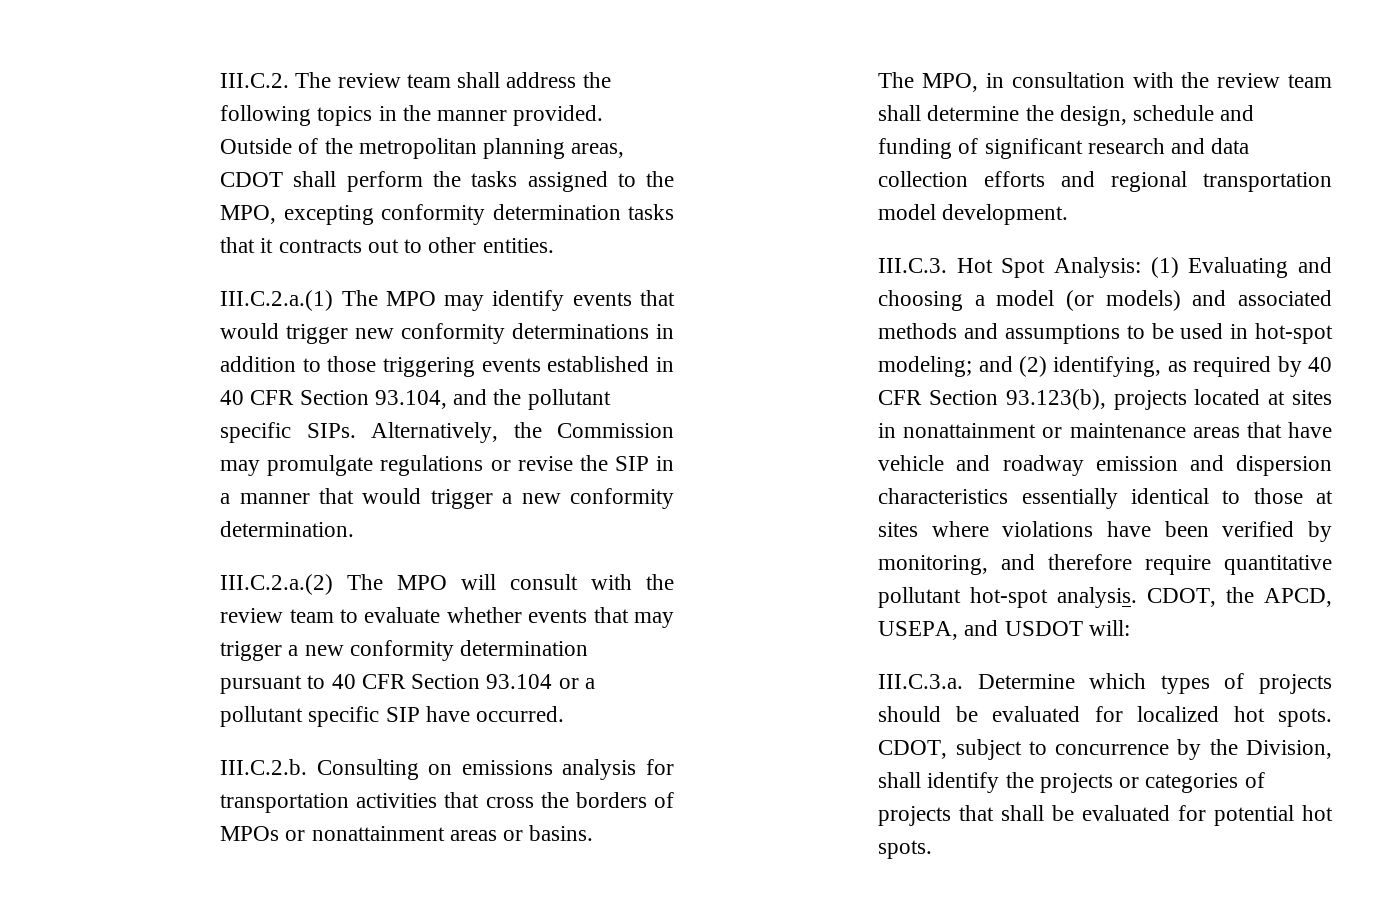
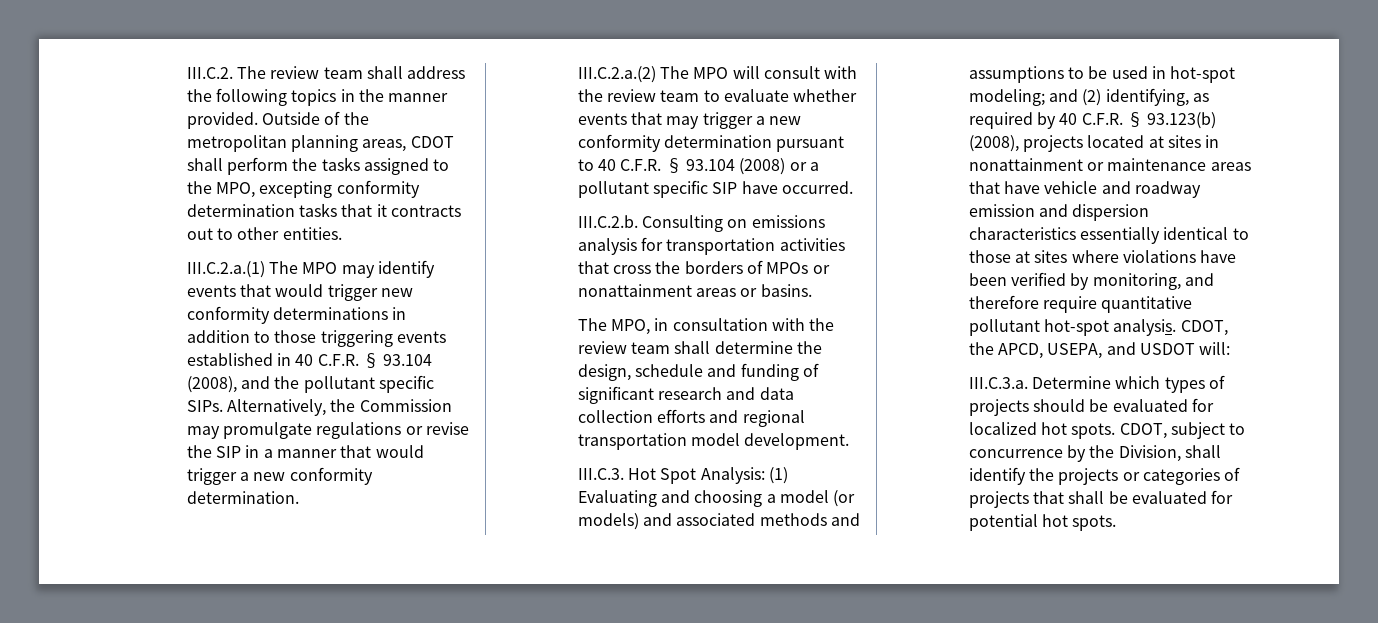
[250,390,447,409] CFR Section 93.104, -> [317,353,433,368] [186,376,237,393] C.F.R. § 93.104 (2008),
[361,674,553,689] CFR Section 93.104 -> [620,158,786,175] C.F.R. § 93.104 (2008)
[878,389,1106,410] CFR Section 93.123(b), -> [1081,112,1217,129] [968,135,1019,152] C.F.R. § 93.123(b) (2008),

